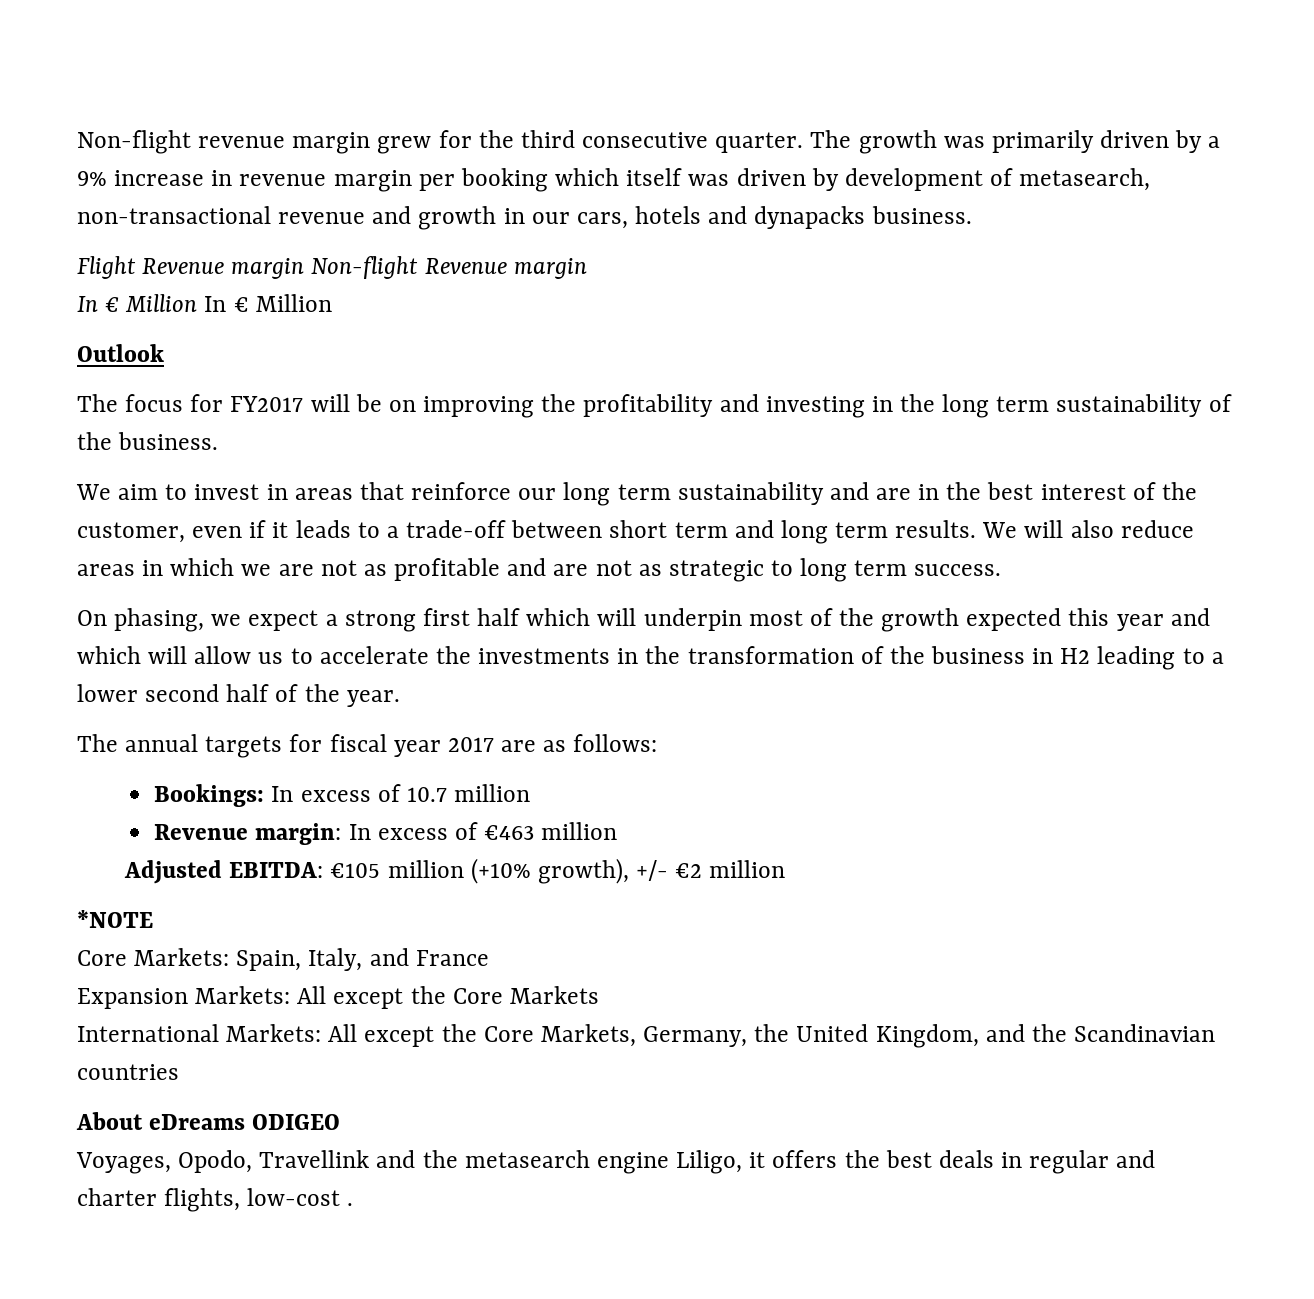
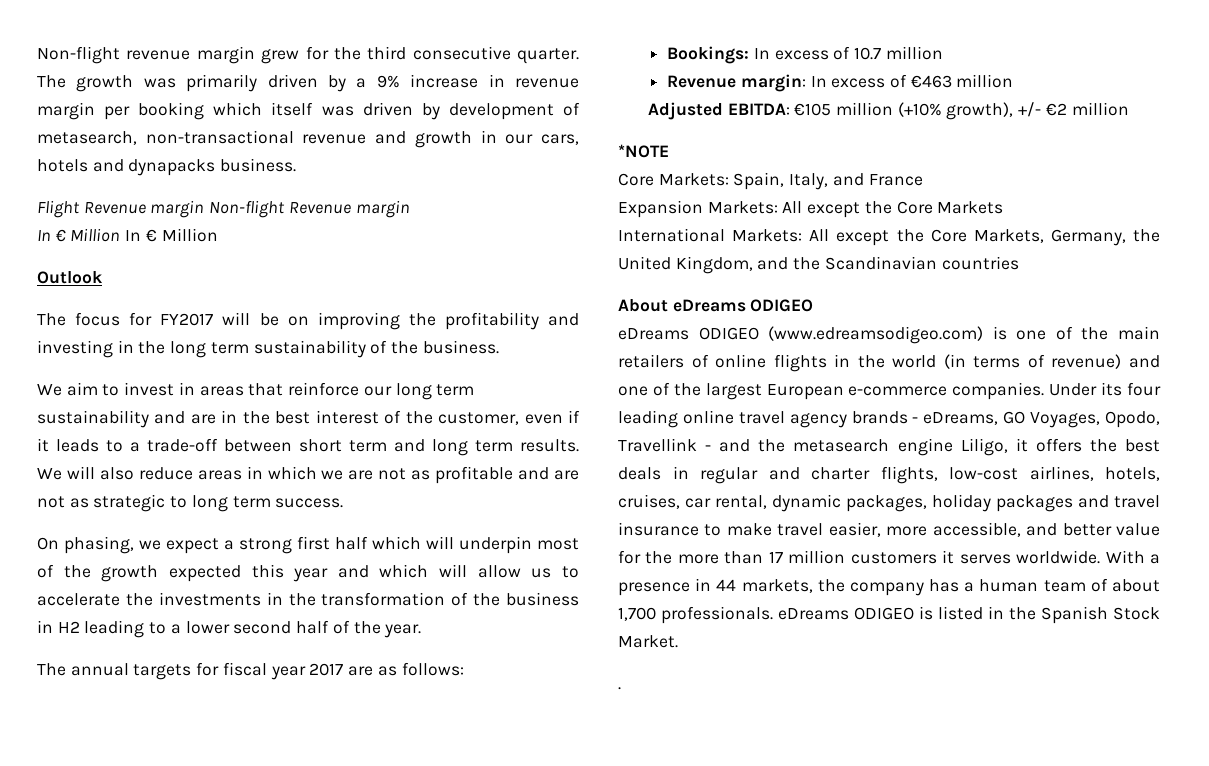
(341, 1122) none -> [618,326,1160,344] [618,354,1160,372] [618,382,1161,400] [618,410,1026,428] eDreams ODIGEO (www.edreamsodigeo.com) is one of the main retailers of online flights in the world (in terms of revenue) and one of the largest European e-commerce companies. Under its four leading online travel agency brands - eDreams, GO
(370, 1159) none -> [705,445,712,451] -
(341, 1197) none -> [1029,466,1160,481] [618,494,1160,512] [618,522,1160,537] [618,550,1160,564] [618,578,1160,596] [618,606,1160,624] [618,635,678,648] airlines, hotels, cruises, car rental, dynamic packages, holiday packages and travel insurance to make travel easier, more accessible, and better value for the more than 17 million customers it serves worldwide. With a presence in 44 markets, the company has a human team of about 1,700 professionals. eDreams ODIGEO is listed in the Spanish Stock Market. //

